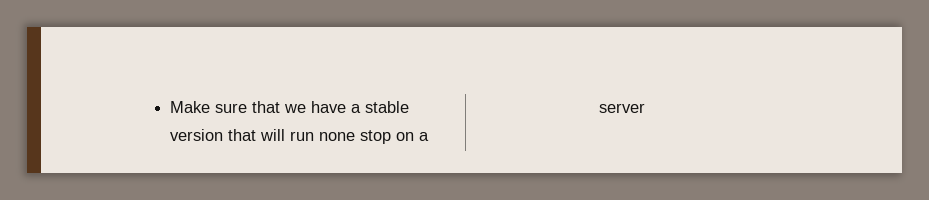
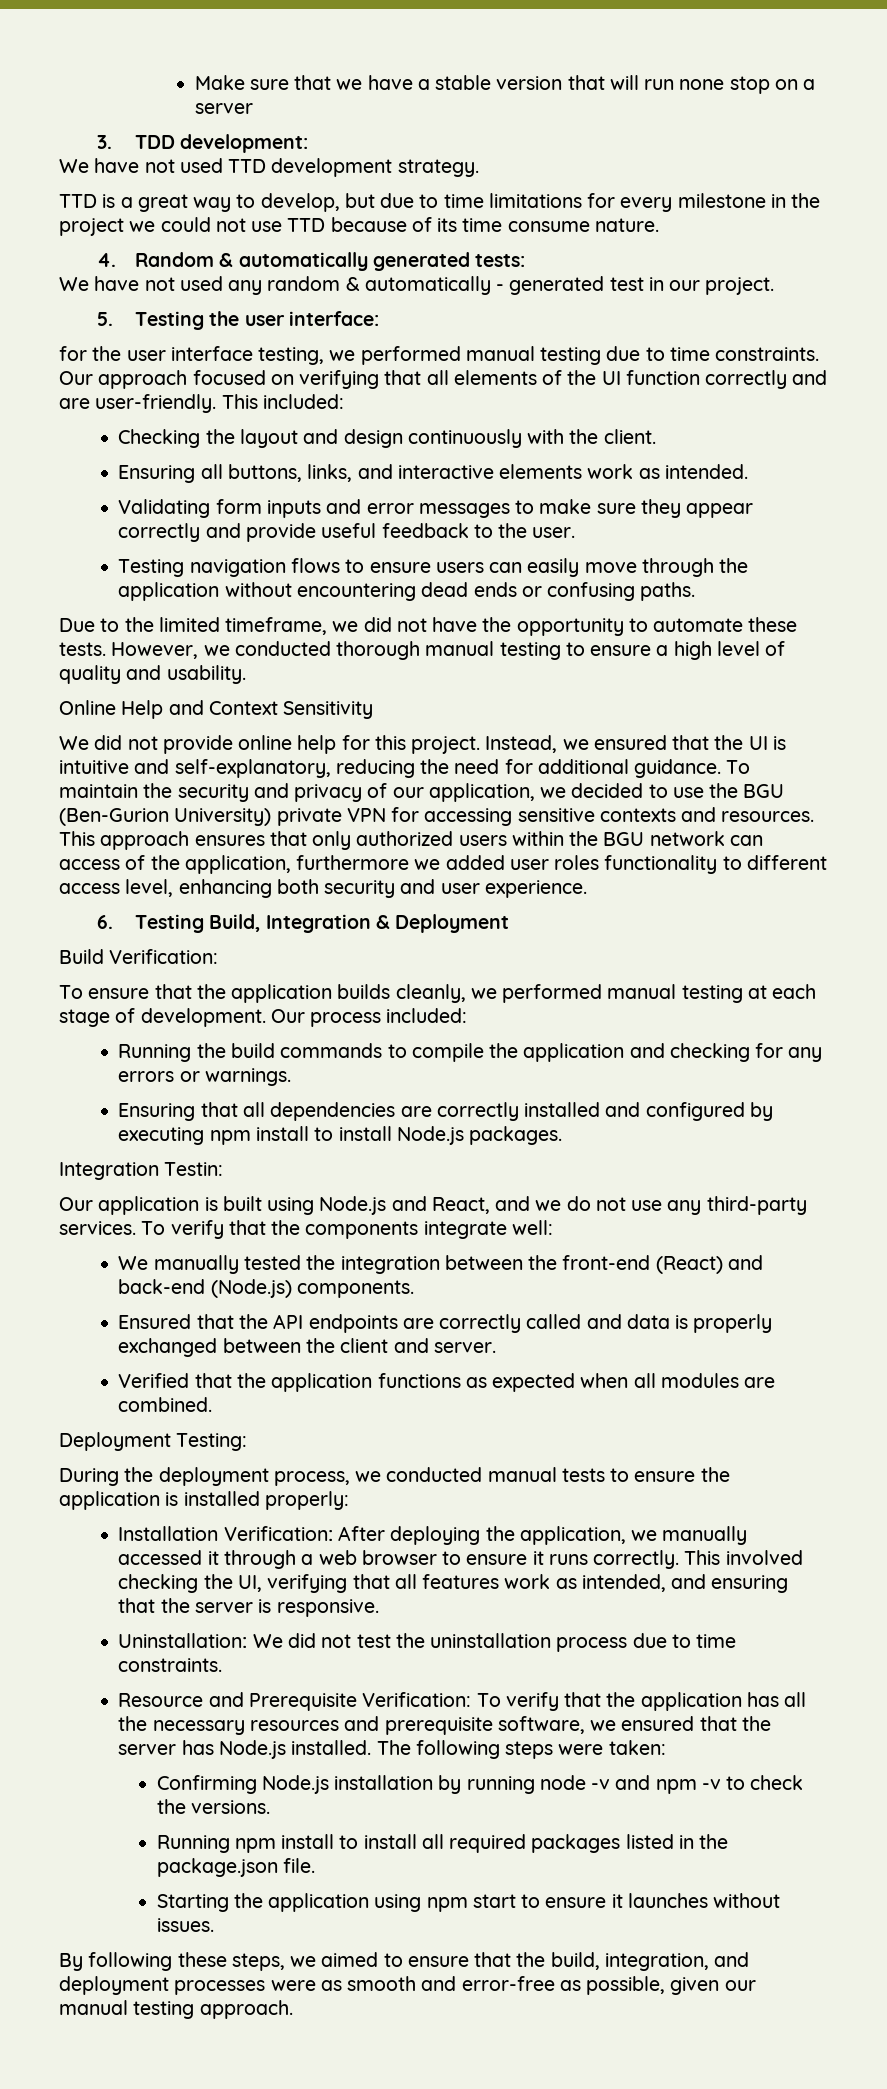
(646, 108) none -> [97,134,309,153] [59,158,479,177] [59,193,821,212] [59,217,659,236] [97,252,526,271] [59,276,775,295] [97,311,379,330] [59,346,820,365] [59,370,828,389] [59,394,344,413] [118,429,656,448] [118,464,748,483] [118,499,754,518] [118,523,576,542] [118,558,749,577] [118,582,696,601] [59,617,798,636] [59,641,786,660] [59,665,246,684] [59,700,374,719] [59,735,786,754] [59,759,751,778] [59,783,785,802] [59,807,815,826] [59,831,763,850] [59,855,827,874] [59,879,587,898] [97,914,510,933] [59,949,219,964] [59,984,817,1003] [59,1008,468,1027] [118,1043,823,1062] [118,1068,292,1086] [118,1102,773,1121] [118,1126,563,1145] [59,1162,224,1180] [59,1196,807,1215] [59,1220,553,1239] [118,1255,763,1274] [118,1279,415,1298] [118,1314,773,1333] [118,1338,496,1357] [118,1373,776,1392] [118,1397,213,1412] [59,1432,248,1451] [59,1467,730,1486] [59,1491,349,1510] [118,1526,748,1545] [118,1550,803,1569] [118,1574,789,1593] [118,1598,379,1617] [118,1633,737,1652] [118,1658,223,1672] [118,1692,807,1711] [118,1716,771,1735] [118,1740,666,1759] [156,1775,804,1794] [156,1799,270,1814] [156,1834,729,1853] [156,1858,315,1877] [156,1893,781,1912] [156,1918,214,1932] [59,1952,750,1971] [59,1976,756,1995] [59,2000,293,2019] // 3. TDD development: // We have not used TTD development strategy. // TTD is a great way to develop, but due to time limitations for every milestone in the project we could not use TTD because of its time consume nature. // 4. Random & automatically generated tests: // We have not used any random & automatically - generated test in our project. // 5. Testing the user interface: // for the user interface testing, we performed manual testing due to time constraints. Our approach focused on verifying that all elements of the UI function correctly and are user-friendly. This included: // Checking the layout and design continuously with the client. // Ensuring all buttons, links, and interactive elements work as intended. // Validating form inputs and error messages to make sure they appear correctly and provide useful feedback to the user. // Testing navigation flows to ensure users can easily move through the application without encountering dead ends or confusing paths. // Due to the limited timeframe, we did not have the opportunity to automate these tests. However, we conducted thorough manual testing to ensure a high level of quality and usability. // Online Help and Context Sensitivity // We did not provide online help for this project. Instead, we ensured that the UI is intuitive and self-explanatory, reducing the need for additional guidance. To maintain the security and privacy of our application, we decided to use the BGU (Ben-Gurion University) private VPN for accessing sensitive contexts and resources. This approach ensures that only authorized users within the BGU network can access of the application, furthermore we added user roles functionality to different access level, enhancing both security and user experience. // 6. Testing Build, Integration & Deployment // Build Verification: // To ensure that the application builds cleanly, we performed manual testing at each stage of development. Our process included: // Running the build commands to compile the application and checking for any errors or warnings. // Ensuring that all dependencies are correctly installed and configured by executing npm install to install Node.js packages. // Integration Testin: // Our application is built using Node.js and React, and we do not use any third-party services. To verify that the components integrate well: // We manually tested the integration between the front-end (React) and back-end (Node.js) components. // Ensured that the API endpoints are correctly called and data is properly exchanged between the client and server. // Verified that the application functions as expected when all modules are combined. // Deployment Testing: // During the deployment process, we conducted manual tests to ensure the application is installed properly: // Installation Verification: After deploying the application, we manually accessed it through a web browser to ensure it runs correctly. This involved checking the UI, verifying that all features work as intended, and ensuring that the server is responsive. // Uninstallation: We did not test the uninstallation process due to time constraints. // Resource and Prerequisite Verification: To verify that the application has all the necessary resources and prerequisite software, we ensured that the server has Node.js installed. The following steps were taken: // Confirming Node.js installation by running node -v and npm -v to check the versions. // Running npm install to install all required packages listed in the package.json file. // Starting the application using npm start to ensure it launches without issues. // By following these steps, we aimed to ensure that the build, integration, and deployment processes were as smooth and error-free as possible, given our manual testing approach.

